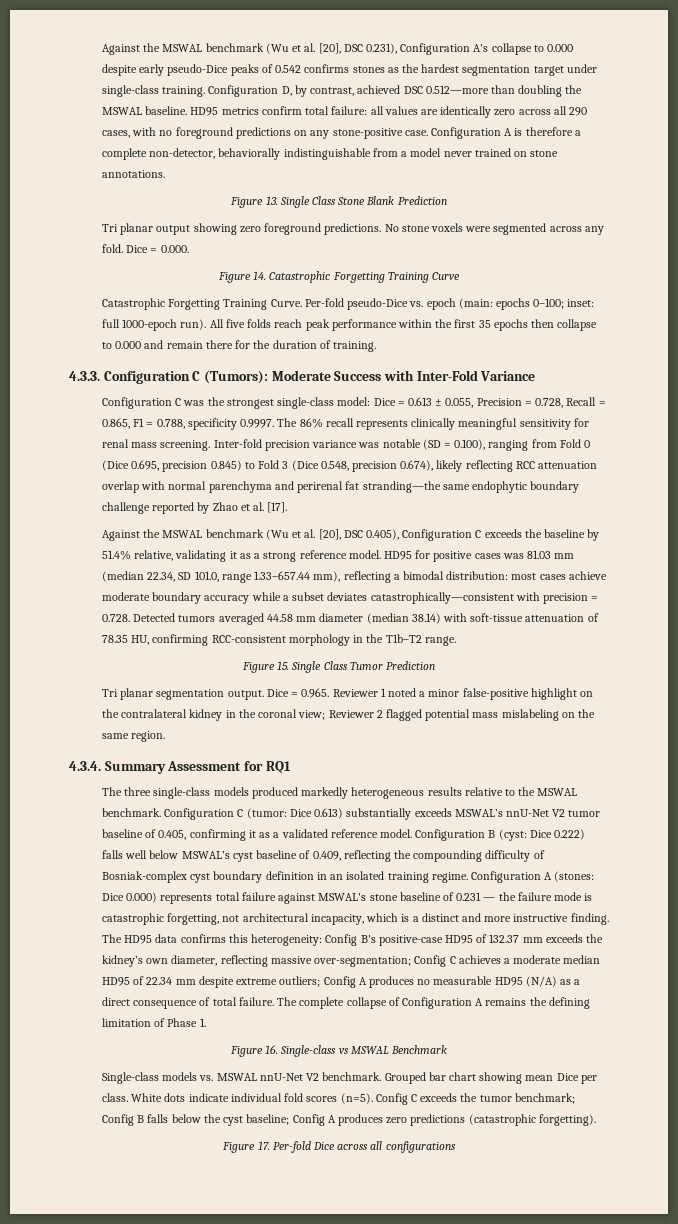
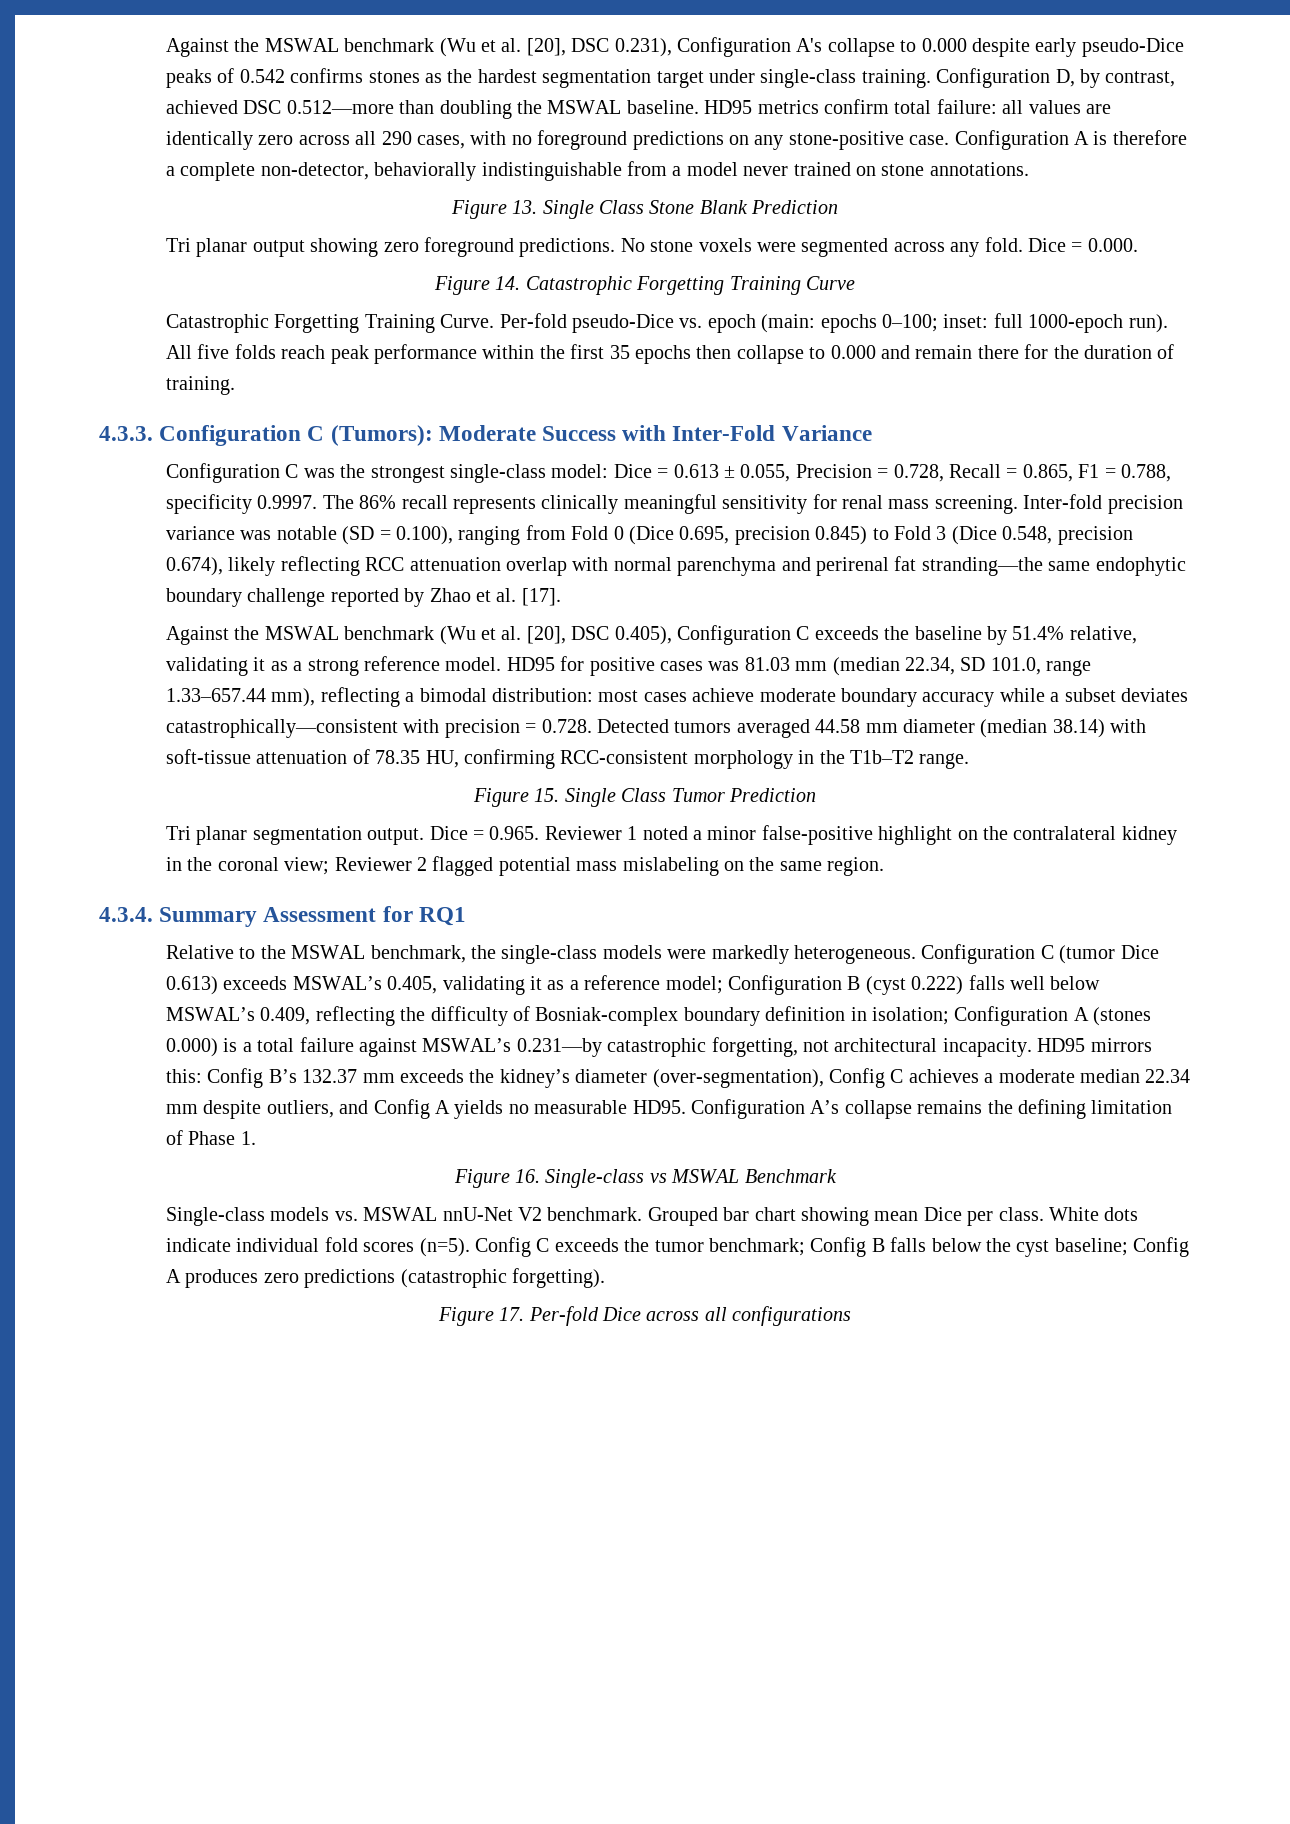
[101,787,578,799] [101,808,287,820] The three single-class models produced markedly heterogeneous results relative to the MSWAL benchmark. Configuration C (tumor: -> [165,944,1116,964] Relative to the MSWAL benchmark, the single-class models were markedly heterogeneous. Configuration C (tumor
[346,808,412,820] substantially -> (218, 985) none
[505,809,601,817] [101,829,552,841] nnU-Net V2 tumor baseline of 0.405, confirming it as a validated reference model. Configuration B (cyst: Dice -> [387,975,906,995] 0.405, validating it as a reference model; Configuration B (cyst
[232,850,311,862] cyst baseline of -> (255, 1014) none
[413,850,483,862] compounding -> (426, 1014) none
[190,873,211,883] cyst -> (679, 1016) none
[330,871,595,883] [101,892,593,904] [101,913,609,925] [101,934,488,946] an isolated training regime. Configuration A (stones: Dice 0.000) represents total failure against MSWAL's stone baseline of 0.231 — the failure mode is catastrophic forgetting, not architectural incapacity, which is a distinct and more instructive finding. The HD95 data confirms this heterogeneity: Config B's positive-case HD95 of -> [871,1006,1152,1026] [165,1037,1152,1057] [165,1068,297,1088] isolation; Configuration A (stones 0.000) is a total failure against MSWAL’s 0.231—by catastrophic forgetting, not architectural incapacity. HD95 mirrors this: Config B’s
[146,955,412,967] own diameter, reflecting massive over-segmentation; -> [575,1069,824,1088] diameter (over-segmentation),
[101,976,145,986] HD95 of -> (1140, 1076) none
[236,976,414,988] extreme outliers; Config A produces -> [266,1099,504,1119] outliers, and Config A yields
[494,976,581,987] [101,997,484,1009] HD95 (N/A) as a direct consequence of total failure. The complete collapse of Configuration A -> [632,1099,912,1119] HD95. Configuration A’s collapse

